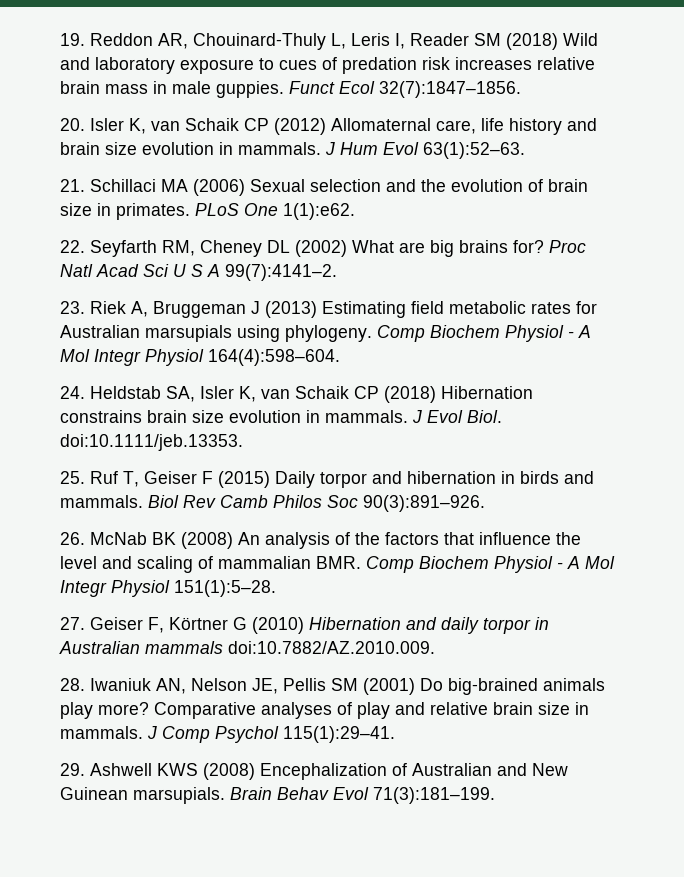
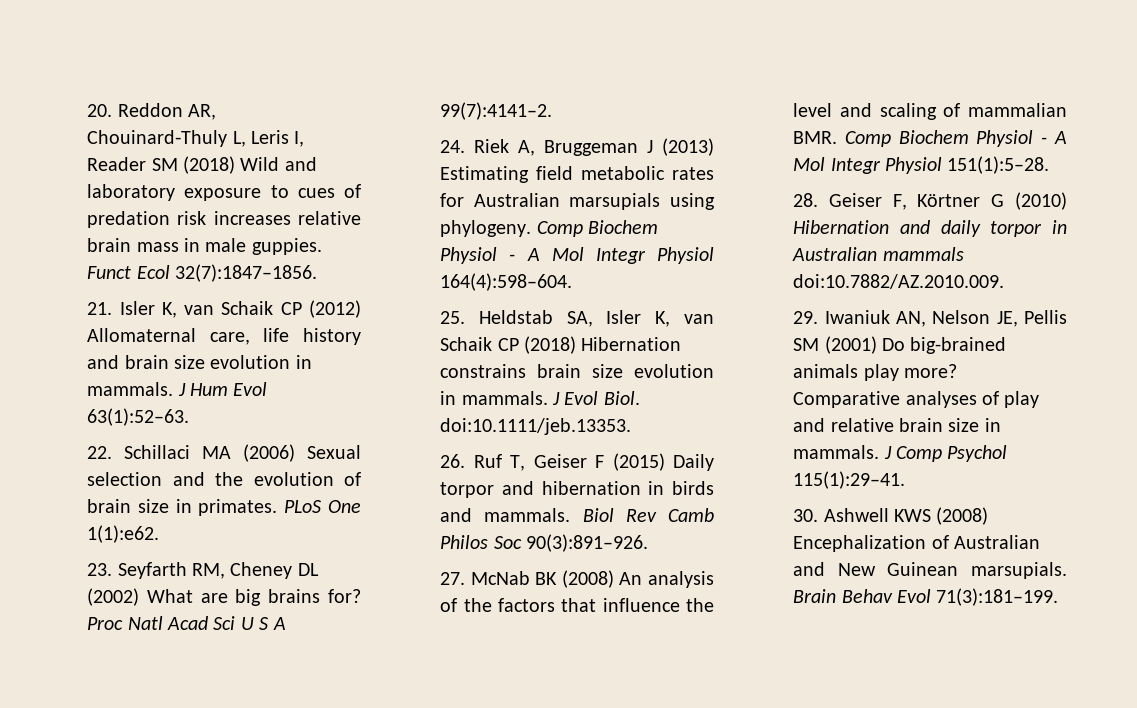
[60,33,86,46] 19. -> [87,104,113,117] 20.
[60,118,86,131] 20. -> [87,302,113,315] 21.
[60,179,86,192] 21. -> [87,446,113,459] 22.
[60,240,86,253] 22. -> [87,563,113,576] 23.
[60,301,86,314] 23. -> [440,140,466,153] 24.
[60,386,86,399] 24. -> [440,311,466,324] 25.
[60,471,86,484] 25. -> [440,454,466,468] 26.
[60,532,86,545] 26. -> [440,572,466,585] 27.
[60,617,86,630] 27. -> [793,193,819,207] 28.
[60,678,86,691] 28. -> [793,311,819,324] 29.
[60,763,86,776] 29. -> [793,509,819,522] 30.

